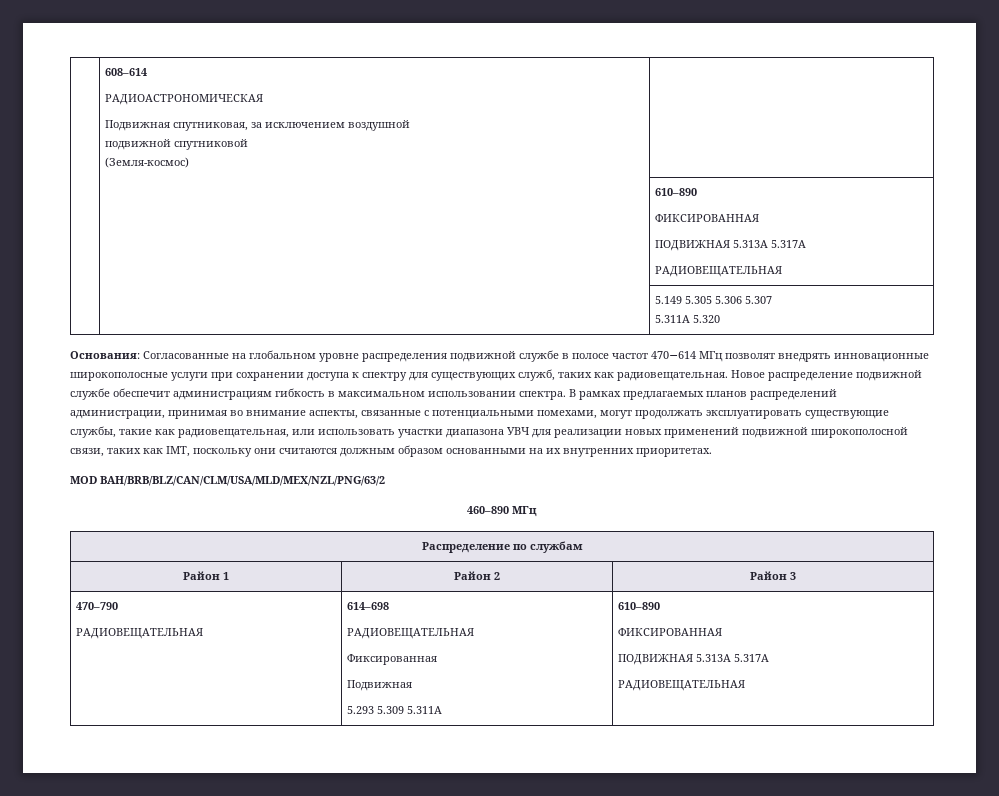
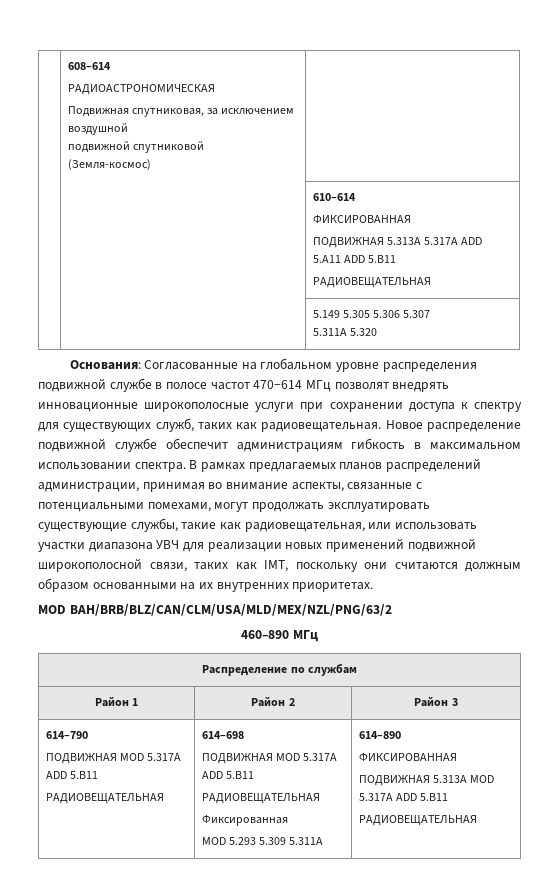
[654,188,697,196] [654,214,759,222] [654,240,806,251] 610–890 // ФИКСИРОВАННАЯ // ПОДВИЖНАЯ 5.313А 5.317A -> [312,193,356,201] [312,215,411,223] [312,237,483,248] [312,255,397,263] 610–614 // ФИКСИРОВАННАЯ // ПОДВИЖНАЯ 5.313А 5.317A ADD 5.A11 ADD 5.B11
[75,602,118,610] [75,628,203,639] [346,602,389,610] 470–790 // РАДИОВЕЩАТЕЛЬНАЯ | 614–698 -> [45,731,88,739] [45,753,182,764] [45,771,98,779] [45,793,164,804] [201,731,244,739] [201,753,338,764] [201,771,254,779] 614–790 // ПОДВИЖНАЯ MOD 5.317A ADD 5.B11 // РАДИОВЕЩАТЕЛЬНАЯ | 614–698 // ПОДВИЖНАЯ MOD 5.317A ADD 5.B11
[346,680,412,691] Подвижная // -> [201,837,226,845] MOD
[617,602,660,610] [617,628,722,636] [617,654,769,665] 610–890 // ФИКСИРОВАННАЯ // ПОДВИЖНАЯ 5.313А 5.317A -> [358,731,401,739] [358,753,457,761] [358,775,495,786] [358,793,449,801] 614–890 // ФИКСИРОВАННАЯ // ПОДВИЖНАЯ 5.313А MOD 5.317A ADD 5.B11

